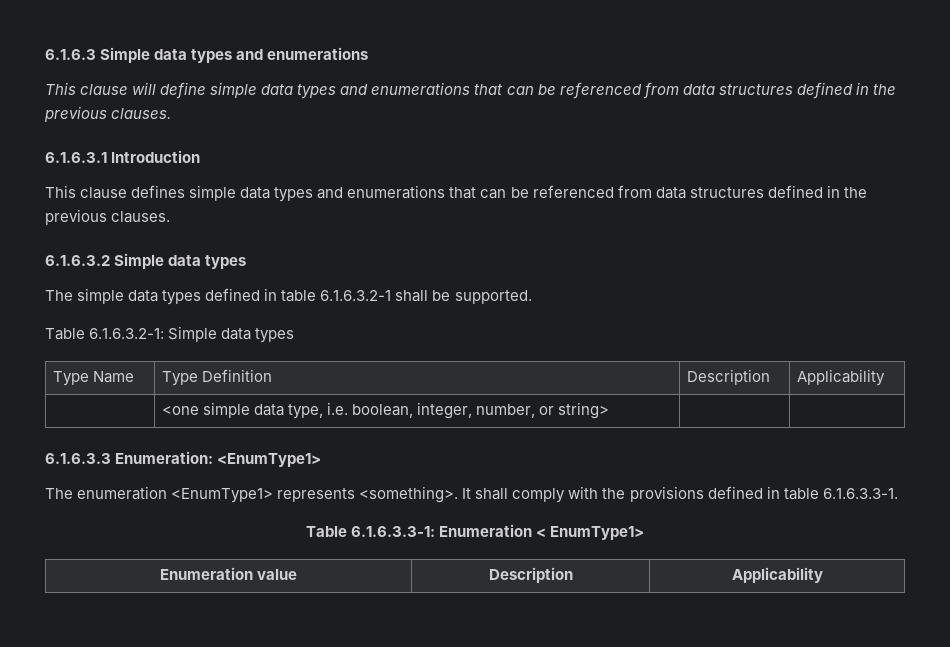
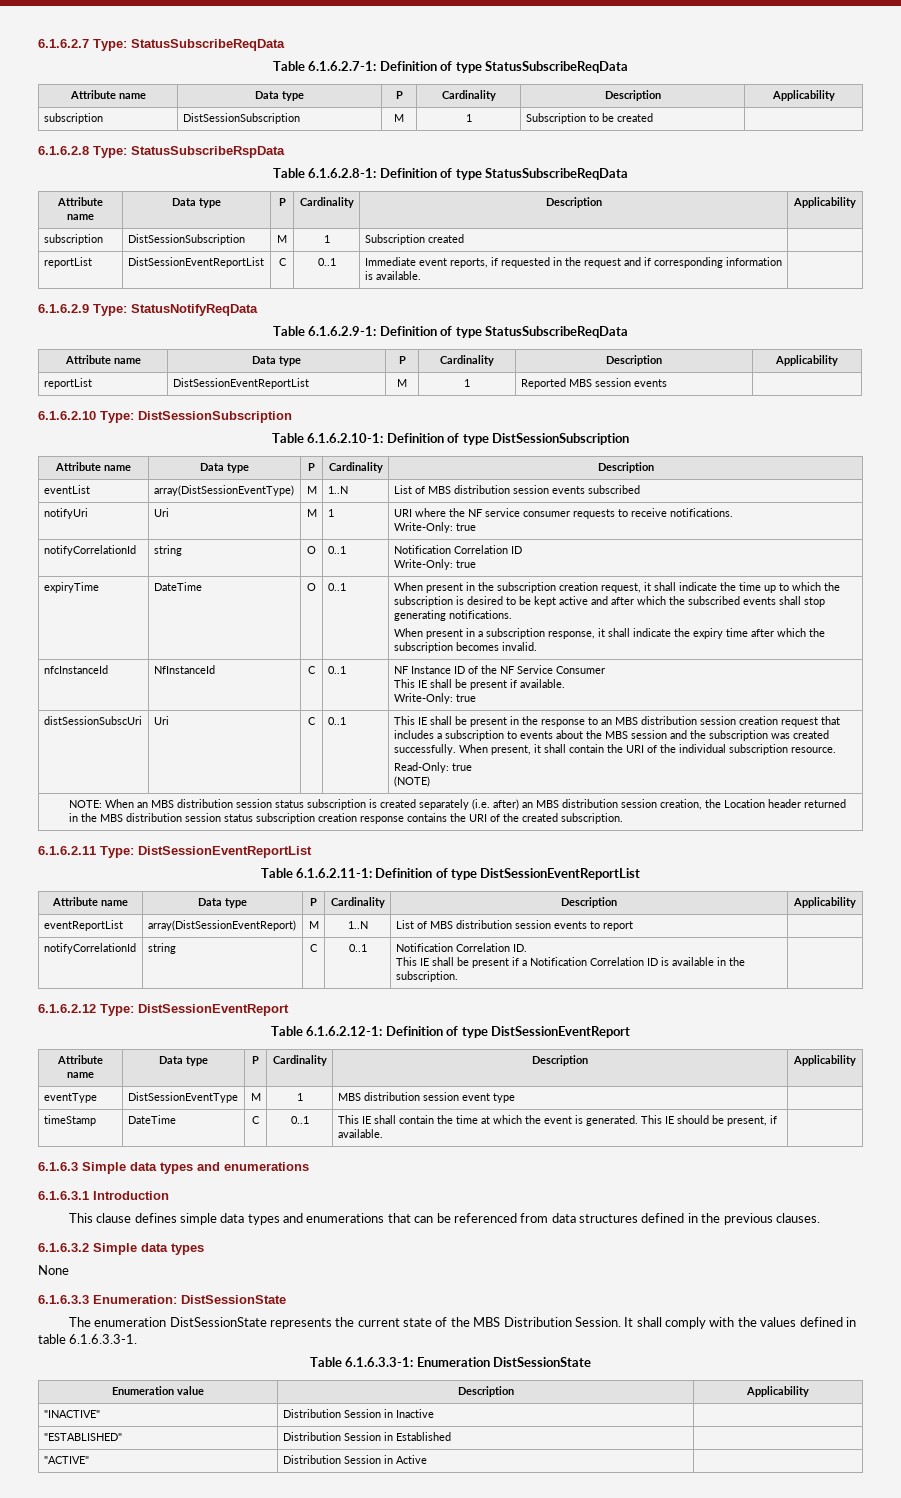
(45, 54) none -> [38,39,285,51] [273,61,628,73] [69,90,146,99] [254,91,304,101] [395,91,403,99] [441,90,496,101] [604,90,661,101] [771,90,835,101] [43,113,103,124] [182,113,300,124] [394,114,404,122] [465,114,472,122] [525,113,653,124] [38,146,285,158] [273,168,628,180] [57,197,103,206] [67,214,94,220] [171,198,221,208] [278,198,286,206] [299,197,354,208] [545,197,602,208] [793,197,856,208] [43,234,103,245] [127,234,245,245] [277,235,287,243] [323,235,330,243] [364,234,464,245] [43,257,92,268] [127,257,264,268] [278,258,287,266] [317,258,336,266] [364,257,782,268] [364,271,421,280] [38,304,258,316] [273,326,628,338] [64,355,141,364] [251,356,301,366] [398,356,406,364] [440,355,494,366] [606,355,662,366] [775,355,838,366] [43,378,92,389] [172,378,309,389] [397,379,407,387] [464,379,470,387] [520,378,667,389] [38,411,292,423] [272,433,629,445] [55,462,131,471] [199,463,249,473] [308,463,315,471] [328,462,383,473] [597,462,654,473] [43,485,90,494] [153,485,294,496] [306,486,317,494] [327,486,348,494] [393,485,640,494] [43,508,88,519] [153,508,169,517] [306,509,317,517] [327,509,334,517] [393,508,733,519] [393,522,476,533] [43,545,136,556] [153,545,182,556] [307,546,316,554] [327,546,346,554] [393,545,522,554] [393,559,476,570] [43,582,99,593] [153,582,202,591] [307,583,316,591] [327,583,346,591] [393,582,840,593] [393,596,825,607] [393,610,512,621] [393,628,825,639] [393,642,537,653] [43,665,108,674] [153,665,215,674] [308,666,316,674] [327,666,346,674] [393,665,605,674] [393,679,565,690] [393,693,476,704] [43,716,142,725] [153,716,169,725] [308,717,316,725] [327,717,346,725] [393,716,840,727] [393,730,829,741] [393,744,836,755] [393,762,472,773] [393,776,430,787] [69,799,847,810] [69,813,624,824] [38,846,312,858] [260,868,641,880] [52,897,128,906] [197,898,247,908] [310,898,317,906] [330,897,385,908] [561,897,617,908] [793,897,856,908] [43,920,123,931] [147,920,296,931] [308,921,319,929] [347,921,368,929] [395,920,633,931] [43,943,136,954] [147,943,176,954] [310,944,318,952] [348,944,367,952] [395,943,527,952] [395,957,745,968] [395,971,458,982] [38,1004,289,1016] [271,1026,630,1038] [57,1055,103,1064] [67,1072,94,1078] [159,1056,208,1066] [252,1056,259,1064] [272,1055,327,1066] [532,1055,588,1066] [793,1055,856,1066] [43,1093,97,1103] [127,1092,238,1103] [250,1093,261,1101] [296,1093,303,1101] [337,1092,515,1103] [43,1115,96,1126] [127,1115,176,1124] [252,1116,260,1124] [290,1116,309,1124] [337,1115,777,1126] [337,1129,383,1138] 6.1.6.2.7 Type: StatusSubscribeReqData // Table 6.1.6.2.7-1: Definition of type StatusSubscribeReqData // Attribute name | Data type | P | Cardinality | Description | Applicability // subscription | DistSessionSubscription | M | 1 | Subscription to be created | // 6.1.6.2.8 Type: StatusSubscribeRspData // Table 6.1.6.2.8-1: Definition of type StatusSubscribeReqData // Attribute name | Data type | P | Cardinality | Description | Applicability // subscription | DistSessionSubscription | M | 1 | Subscription created | // reportList | DistSessionEventReportList | C | 0..1 | Immediate event reports, if requested in the request and if corresponding information is available. | // 6.1.6.2.9 Type: StatusNotifyReqData // Table 6.1.6.2.9-1: Definition of type StatusSubscribeReqData // Attribute name | Data type | P | Cardinality | Description | Applicability // reportList | DistSessionEventReportList | M | 1 | Reported MBS session events | // 6.1.6.2.10 Type: DistSessionSubscription // Table 6.1.6.2.10-1: Definition of type DistSessionSubscription // Attribute name | Data type | P | Cardinality | Description // eventList | array(DistSessionEventType) | M | 1..N | List of MBS distribution session events subscribed // notifyUri | Uri | M | 1 | URI where the NF service consumer requests to receive notifications. // Write-Only: true // notifyCorrelationId | string | O | 0..1 | Notification Correlation ID // Write-Only: true // expiryTime | DateTime | O | 0..1 | When present in the subscription creation request, it shall indicate the time up to which the subscription is desired to be kept active and after which the subscribed events shall stop generating notifications. // When present in a subscription response, it shall indicate the expiry time after which the subscription becomes invalid. // nfcInstanceId | NfInstanceId | C | 0..1 | NF Instance ID of the NF Service Consumer // This IE shall be present if available. // Write-Only: true // distSessionSubscUri | Uri | C | 0..1 | This IE shall be present in the response to an MBS distribution session creation request that includes a subscription to events about the MBS session and the subscription was created successfully. When present, it shall contain the URI of the individual subscription resource. // Read-Only: true // (NOTE) // NOTE: When an MBS distribution session status subscription is created separately (i.e. after) an MBS distribution session creation, the Location header returned in the MBS distribution session status subscription creation response contains the URI of the created subscription. // 6.1.6.2.11 Type: DistSessionEventReportList // Table 6.1.6.2.11-1: Definition of type DistSessionEventReportList // Attribute name | Data type | P | Cardinality | Description | Applicability // eventReportList | array(DistSessionEventReport) | M | 1..N | List of MBS distribution session events to report | // notifyCorrelationId | string | C | 0..1 | Notification Correlation ID. // This IE shall be present if a Notification Correlation ID is available in the subscription. | // 6.1.6.2.12 Type: DistSessionEventReport // Table 6.1.6.2.12-1: Definition of type DistSessionEventReport // Attribute name | Data type | P | Cardinality | Description | Applicability // eventType | DistSessionEventType | M | 1 | MBS distribution session event type | // timeStamp | DateTime | C | 0..1 | This IE shall contain the time at which the event is generated. This IE should be present, if available. | //
[45,82,896,99] [44,106,172,122] // This clause will define simple data types and enumerations that can be referenced from data structures defined in the previous clauses. -> (309, 1166) none
[45,288,532,305] [45,326,295,343] [52,371,134,386] [161,369,272,386] [686,369,770,385] [796,369,885,386] [161,402,610,419] // The simple data types defined in table 6.1.6.3.2-1 shall be supported. // Table 6.1.6.3.2-1: Simple data types // Type Name | Type Definition | Description | Applicability // | <one simple data type, i.e. boolean, integer, number, or string> | | -> [38,1265,69,1275] // None
[217,453,322,467] <EnumType1> -> [181,1295,286,1304] DistSessionState
[171,486,459,503] <EnumType1> represents <something>. -> [169,1317,621,1329] DistSessionState represents the current state of the MBS Distribution Session.
[629,486,704,502] provisions -> [760,1317,797,1327] values
[536,526,645,540] < EnumType1> -> [493,1357,592,1367] DistSessionState
(823, 575) none -> [43,1410,100,1418] [282,1409,434,1418] [43,1433,122,1441] [282,1432,451,1441] [43,1456,89,1464] [282,1455,427,1464] // "INACTIVE" | Distribution Session in Inactive | // "ESTABLISHED" | Distribution Session in Established | // "ACTIVE" | Distribution Session in Active |

